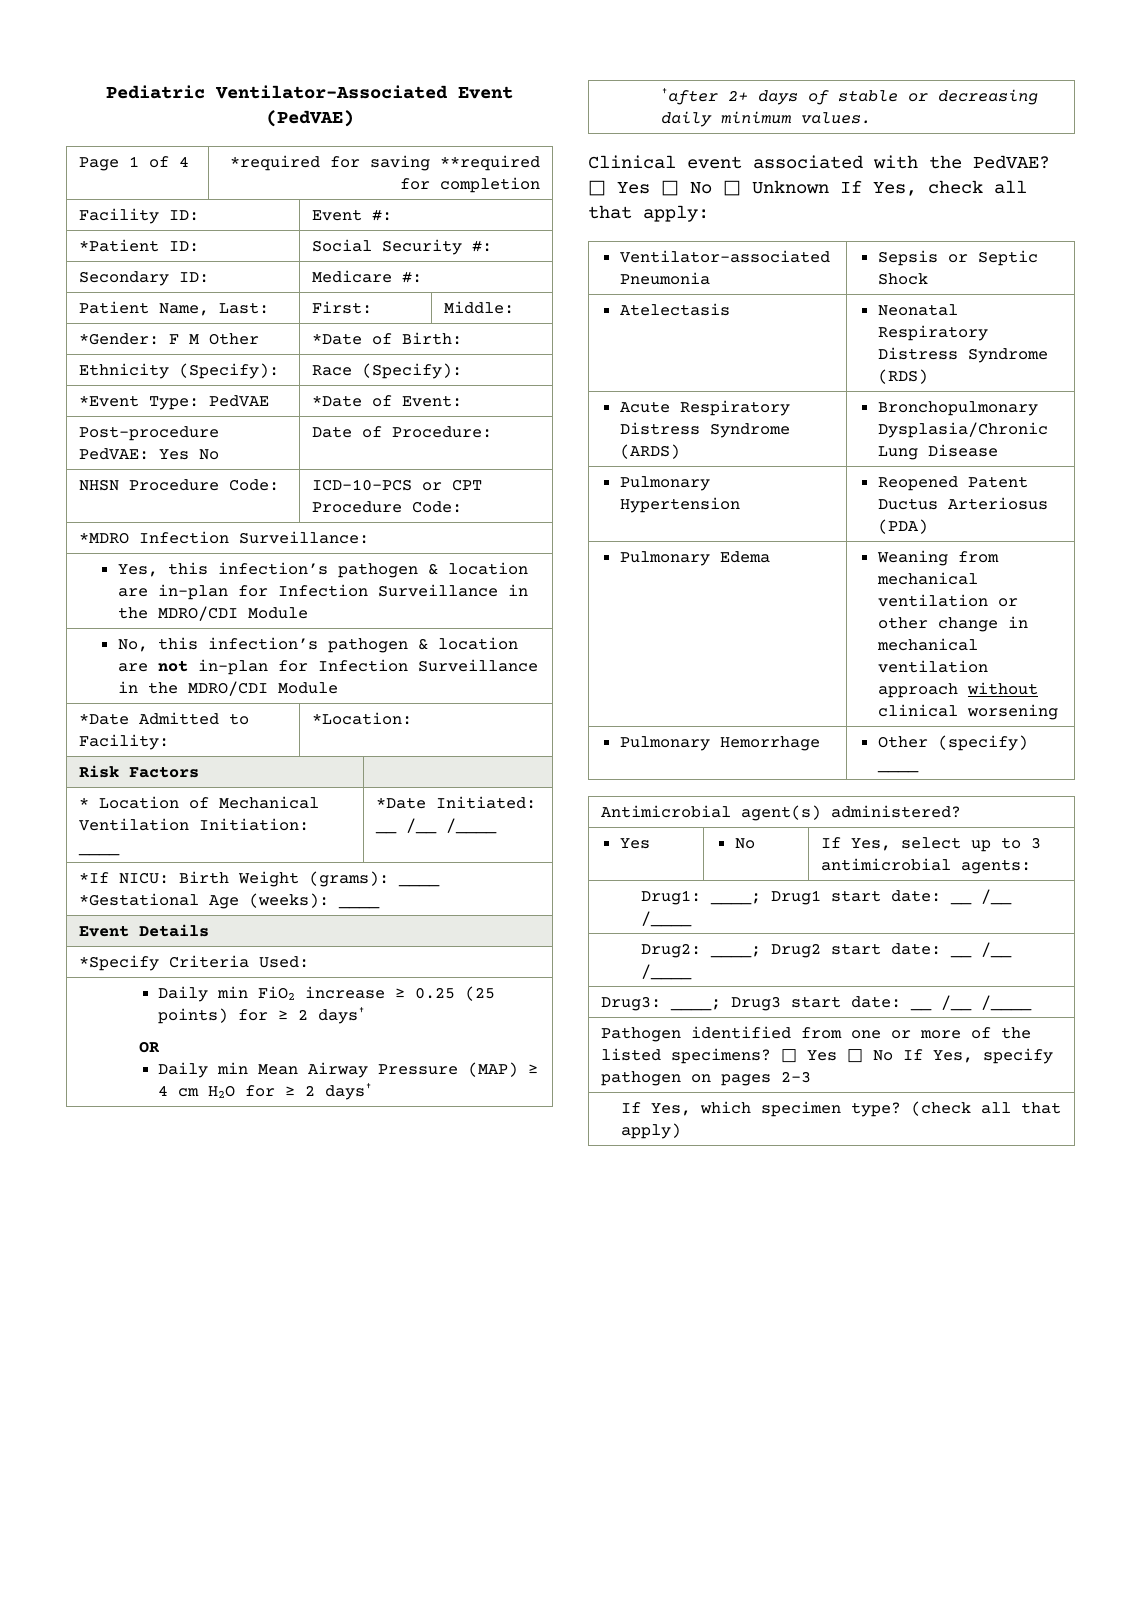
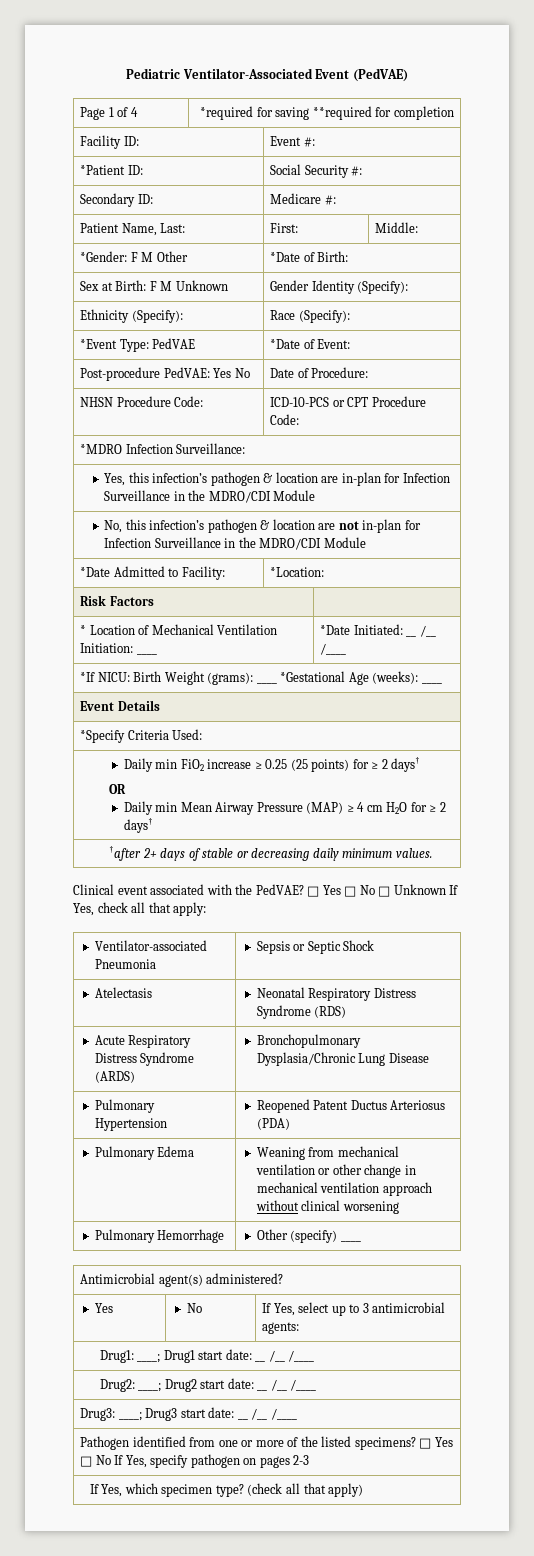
(462, 338) none -> [80,280,228,291] [270,280,409,294] // Sex at Birth: F M Unknown | Gender Identity (Specify):

